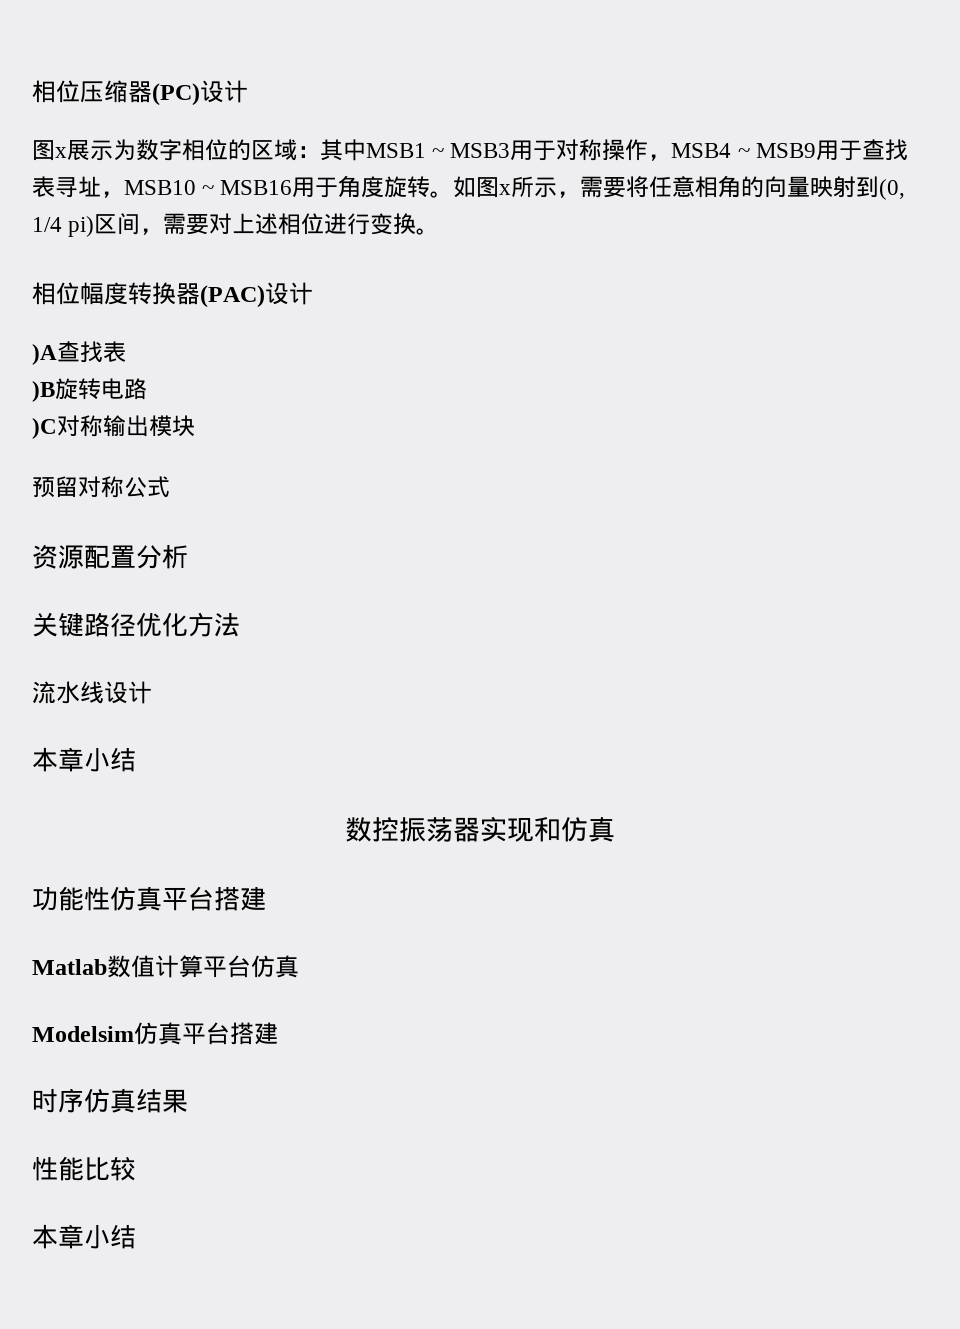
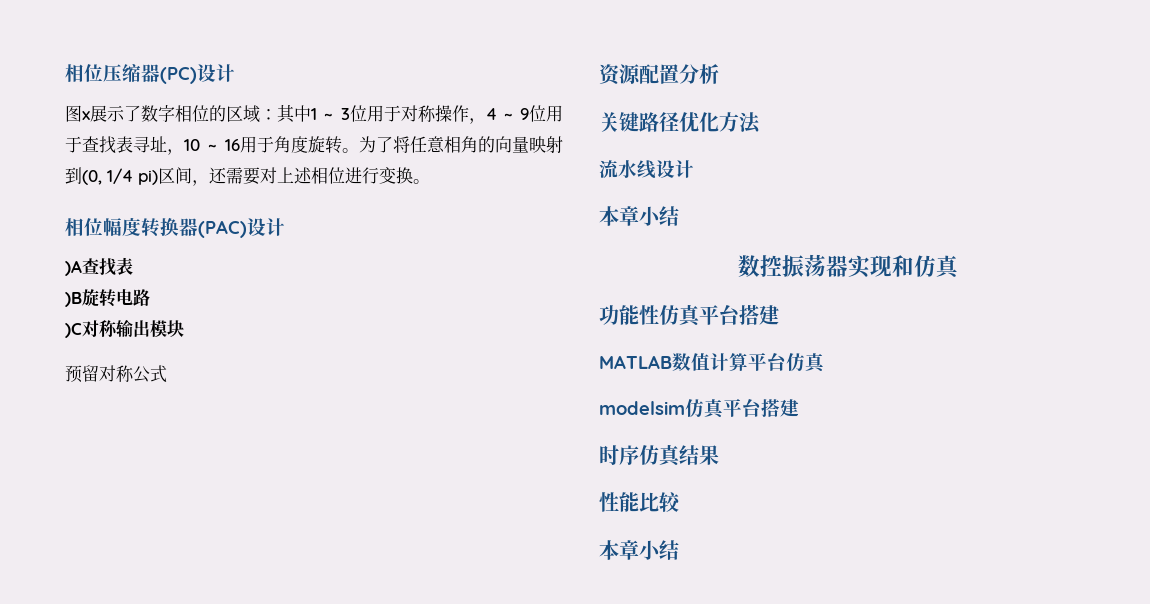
[113,139,136,161] 为 -> [124,105,141,122] 了
[366,139,816,161] MSB1 ~ MSB3用于对称操作，MSB4 ~ MSB9 -> [311,105,546,124] 1 ~ 3位用于对称操作，4 ~ 9位
[124,180,293,195] MSB10 ~ MSB16 -> [184,139,240,151] 10 ~ 16
[453,176,627,198] 如图x所示，需要 -> [359,136,393,153] 为了
(164, 231) none -> [209,167,227,184] 还
[32,959,107,975] Matlab -> [599,355,672,369] MATLAB
[32,1026,134,1042] Modelsim -> [599,401,685,415] modelsim

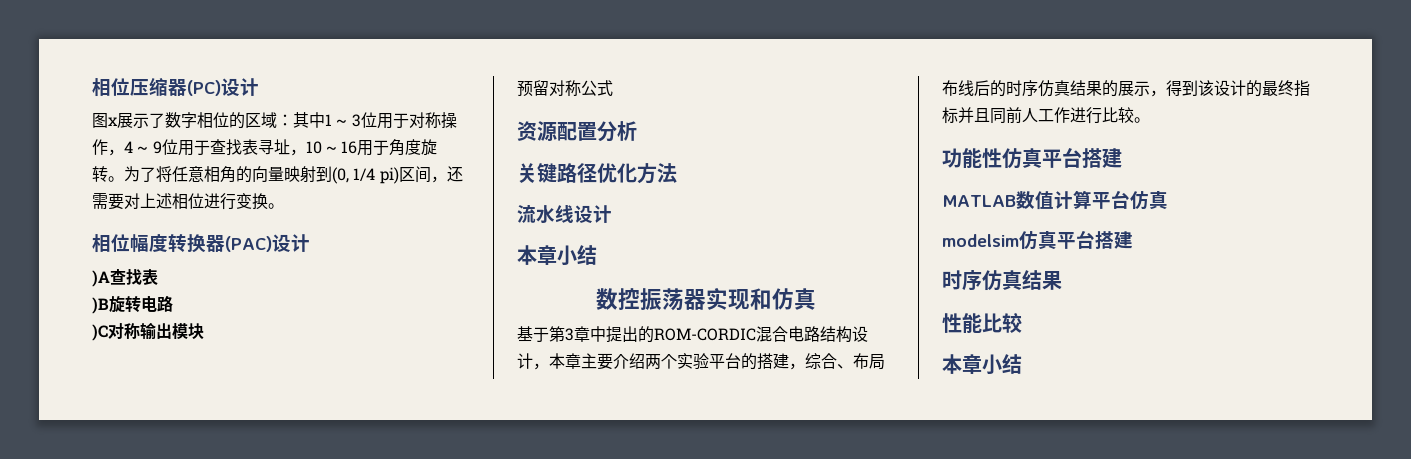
(960, 267) none -> [517,326,868,343] [517,353,885,370] [942,80,1310,97] [942,107,1150,124] // 基于第3章中提出的ROM-CORDIC混合电路结构设计，本章主要介绍两个实验平台的搭建，综合、布局布线后的时序仿真结果的展示，得到该设计的最终指标并且同前人工作进行比较。

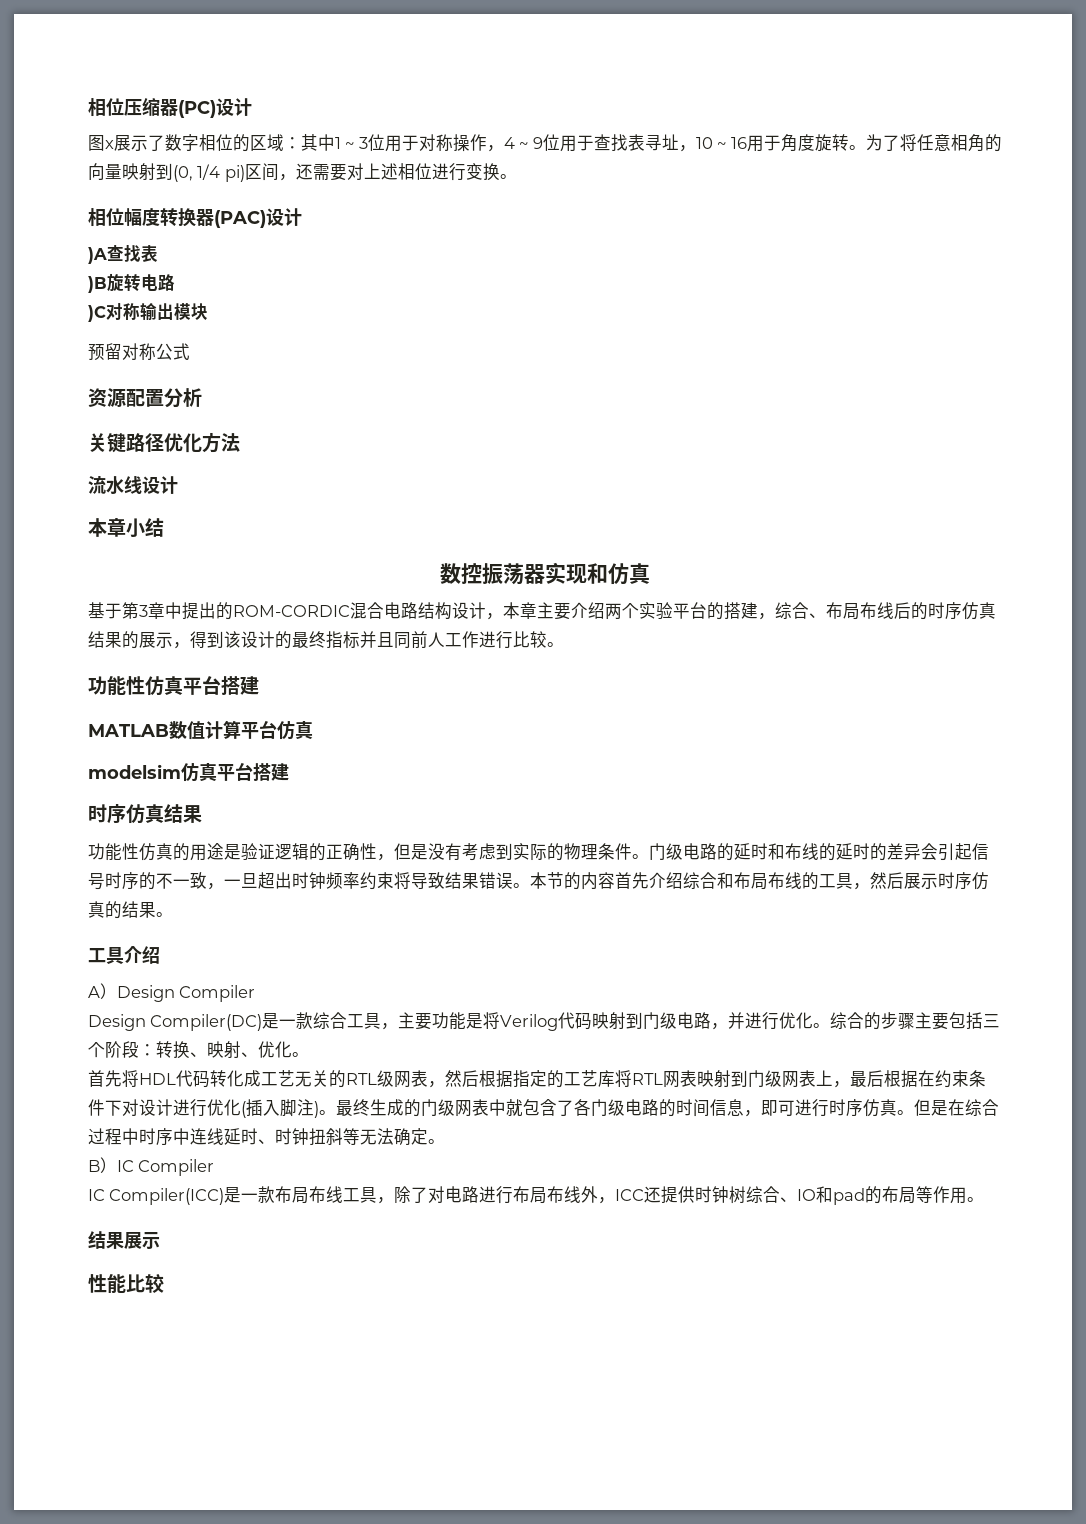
(1062, 280) none -> [88,843,989,861] [88,872,989,890] [88,901,173,919] [88,946,160,964] [88,983,256,1002] [88,1012,1001,1031] [88,1041,309,1059] [88,1070,986,1088] [88,1099,999,1118] [88,1128,445,1146] [88,1157,215,1176] [88,1186,985,1205] [88,1231,160,1249] // 功能性仿真的用途是验证逻辑的正确性，但是没有考虑到实际的物理条件。门级电路的延时和布线的延时的差异会引起信号时序的不一致，一旦超出时钟频率约束将导致结果错误。本节的内容首先介绍综合和布局布线的工具，然后展示时序仿真的结果。 // 工具介绍 // A）Design Compiler // Design Compiler(DC)是一款综合工具，主要功能是将Verilog代码映射到门级电路，并进行优化。综合的步骤主要包括三个阶段：转换、映射、优化。 // 首先将HDL代码转化成工艺无关的RTL级网表，然后根据指定的工艺库将RTL网表映射到门级网表上，最后根据在约束条件下对设计进行优化(插入脚注)。最终生成的门级网表中就包含了各门级电路的时间信息，即可进行时序仿真。但是在综合过程中时序中连线延时、时钟扭斜等无法确定。 // B）IC Compiler // IC Compiler(ICC)是一款布局布线工具，除了对电路进行布局布线外，ICC还提供时钟树综合、IO和pad的布局等作用。 // 结果展示
[942,354,1022,375] // 本章小结 -> (164, 1283) none

